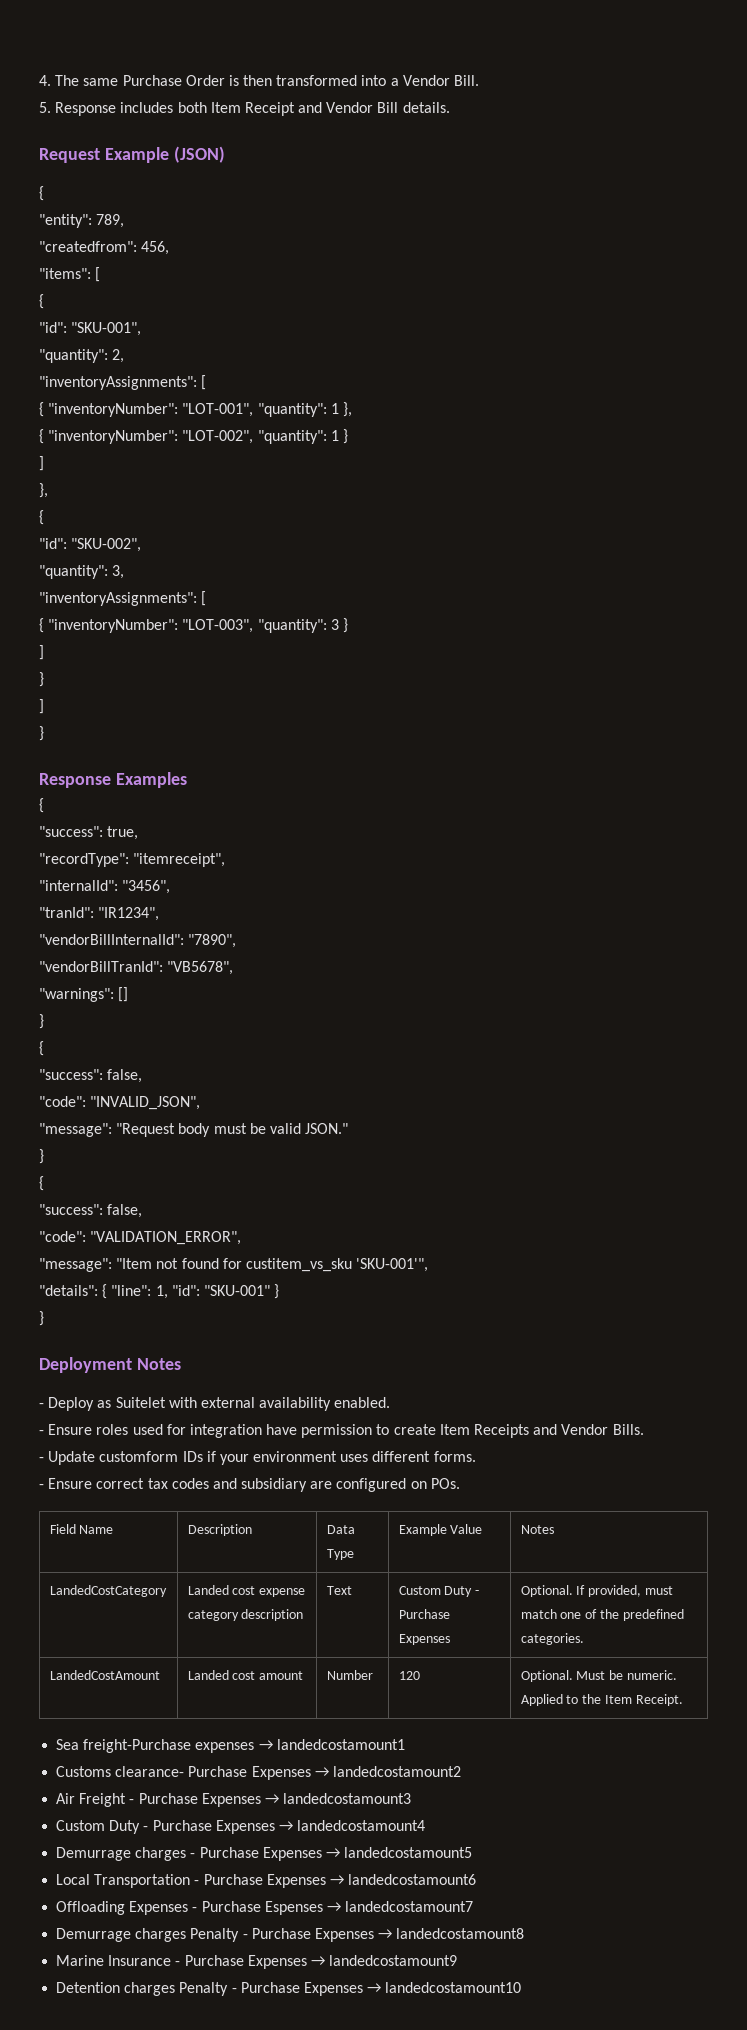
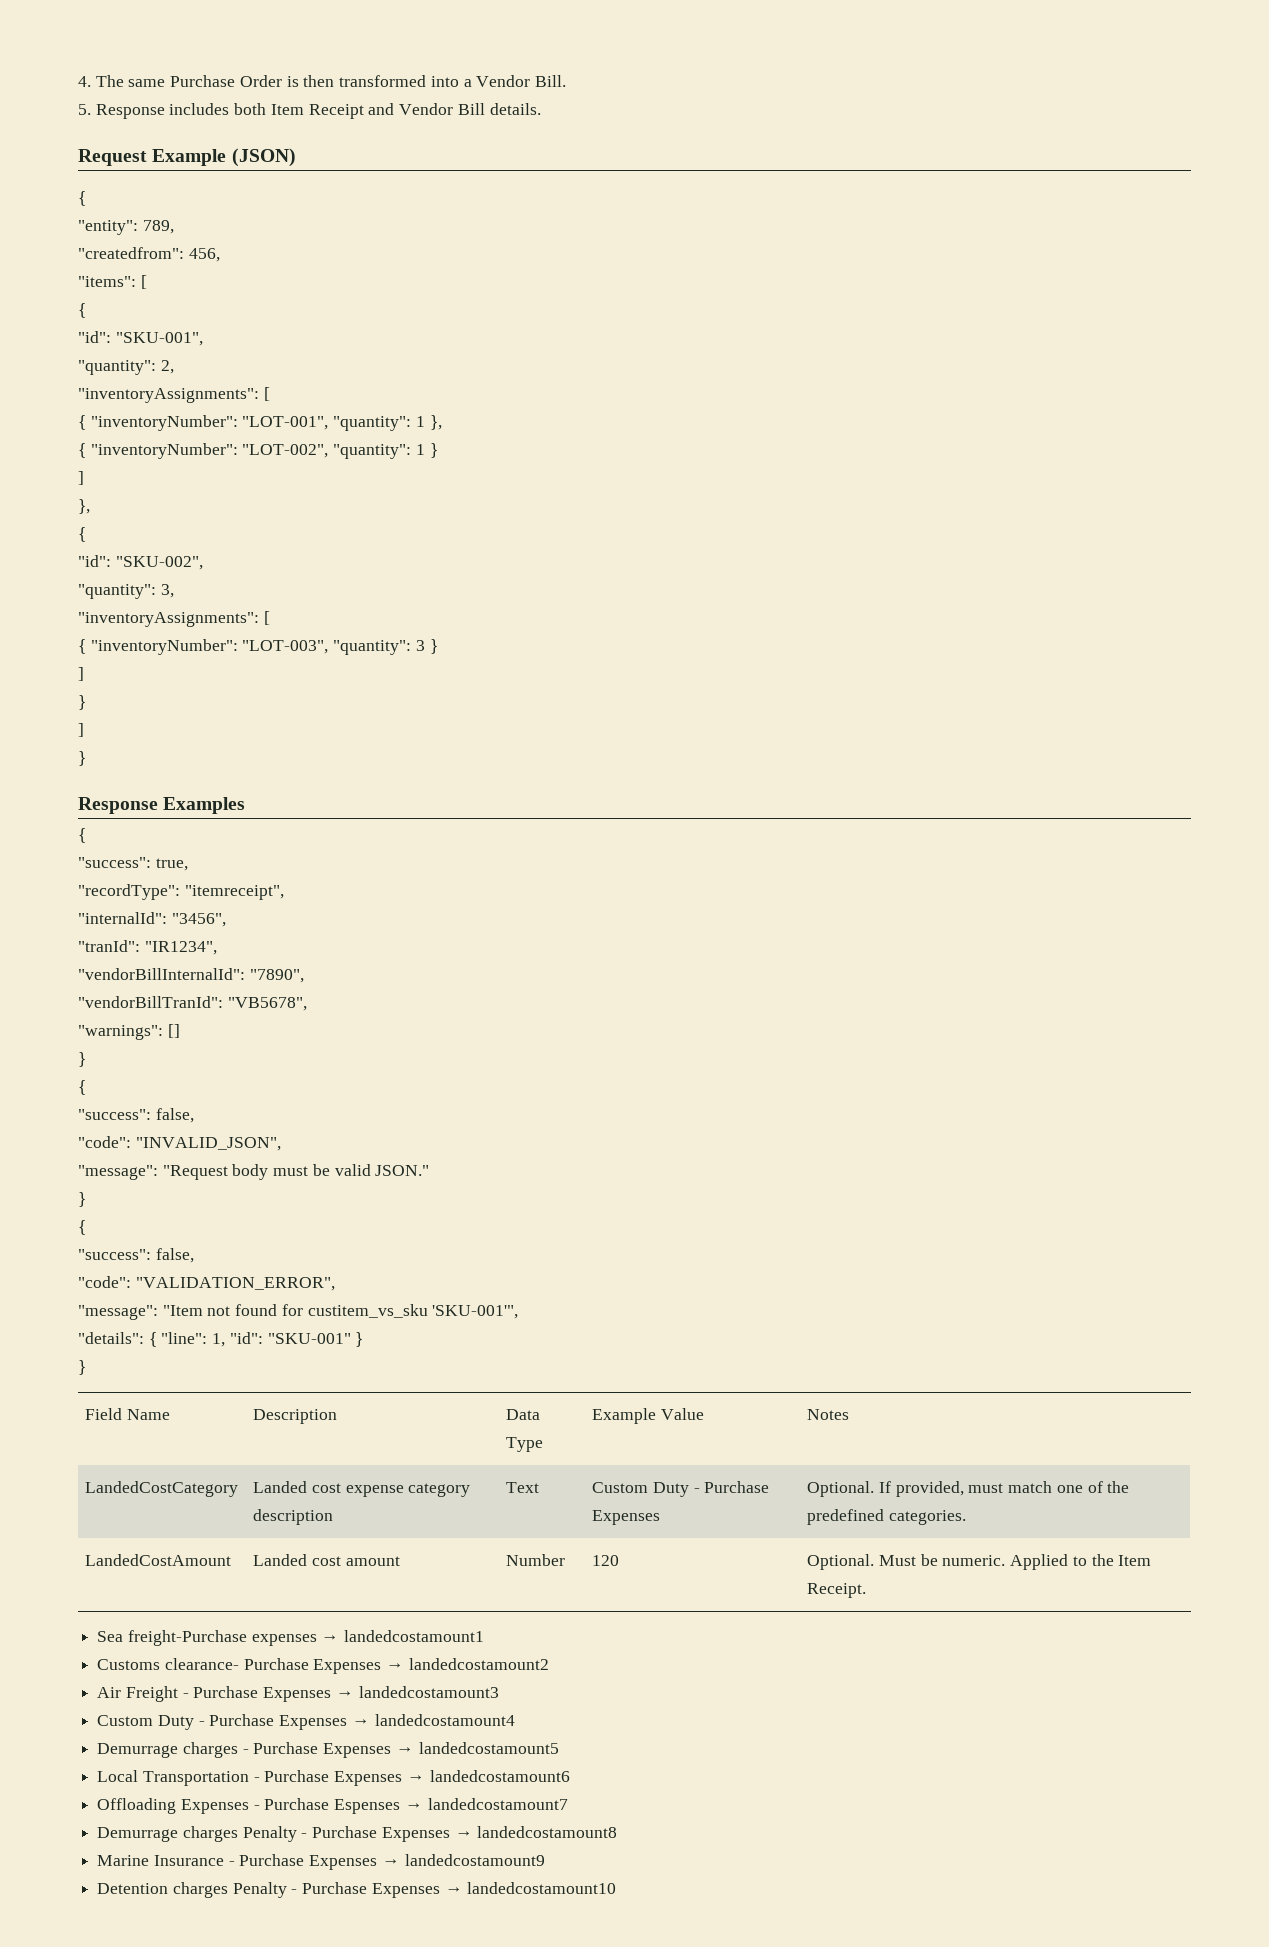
[39,1357,181,1373] [39,1397,391,1411] [39,1424,644,1438] [39,1451,476,1465] [39,1478,460,1492] // Deployment Notes // - Deploy as Suitelet with external availability enabled. // - Ensure roles used for integration have permission to create Item Receipts and Vendor Bills. // - Update customform IDs if your environment uses different forms. // - Ensure correct tax codes and subsidiary are configured on POs. -> (86, 1367) none

